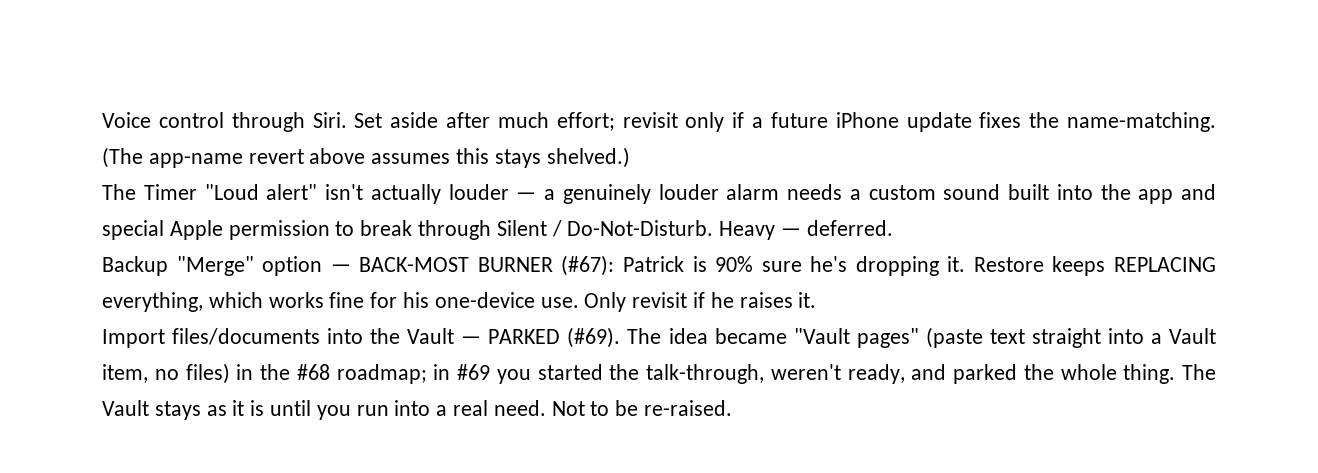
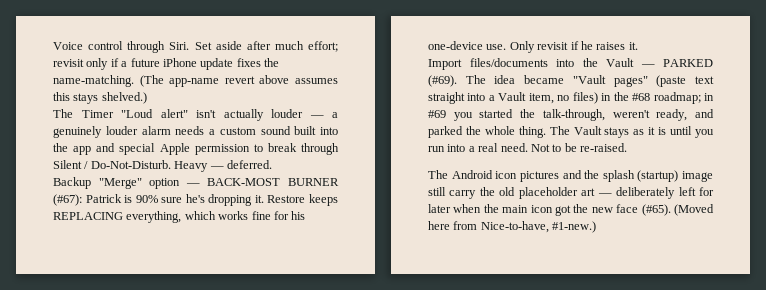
(733, 408) none -> [428,170,713,182] [428,187,714,199] [428,204,714,216] [428,221,597,233] // The Android icon pictures and the splash (startup) image still carry the old placeholder art — deliberately left for later when the main icon got the new face (#65). (Moved here from Nice-to-have, #1-new.)

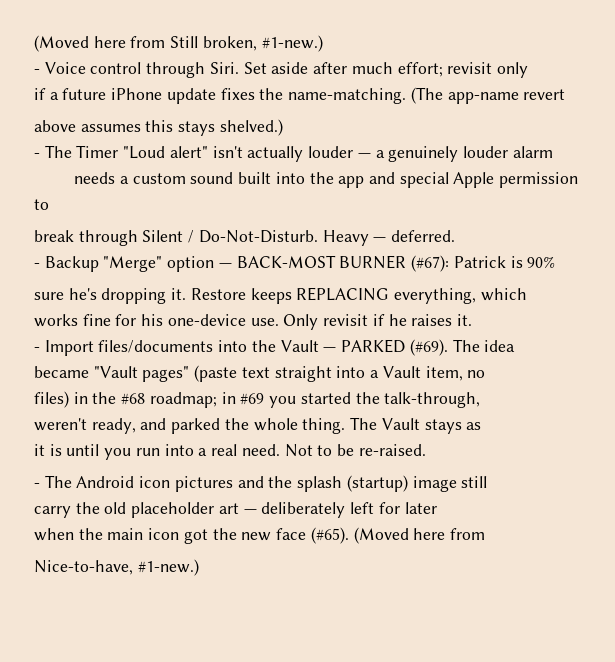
(53, 46) none -> [34,35,323,52] [34,69,40,74] (Moved here from Still broken, #1-new.) // -
(109, 64) none -> (528, 70) //
(255, 80) none -> (566, 94) //
(147, 98) none -> [34,153,40,158] -
(171, 130) none -> (553, 152) //
(263, 148) none -> (49, 204) //
(272, 164) none -> [34,263,40,268] -
(158, 199) none -> (556, 262) //
(216, 215) none -> (527, 294) //
(638, 46) none -> [34,347,40,352] -
(516, 79) none -> (516, 346) //
(570, 98) none -> (486, 374) //
(605, 115) none -> (481, 400) //
(645, 132) none -> (482, 426) //
(627, 147) none -> [34,483,40,488] -
(446, 191) none -> (488, 482) //
(451, 208) none -> (437, 508) //
(478, 225) none -> (485, 534) //

